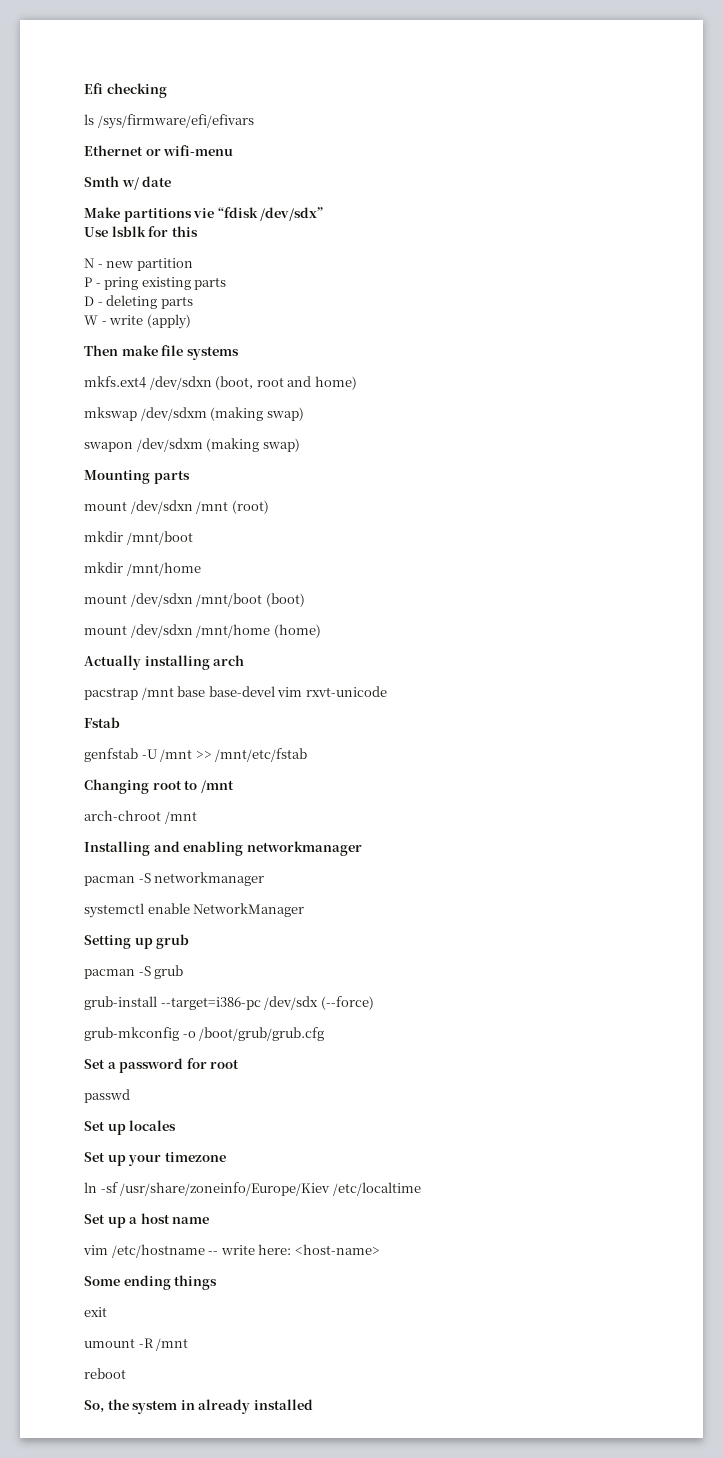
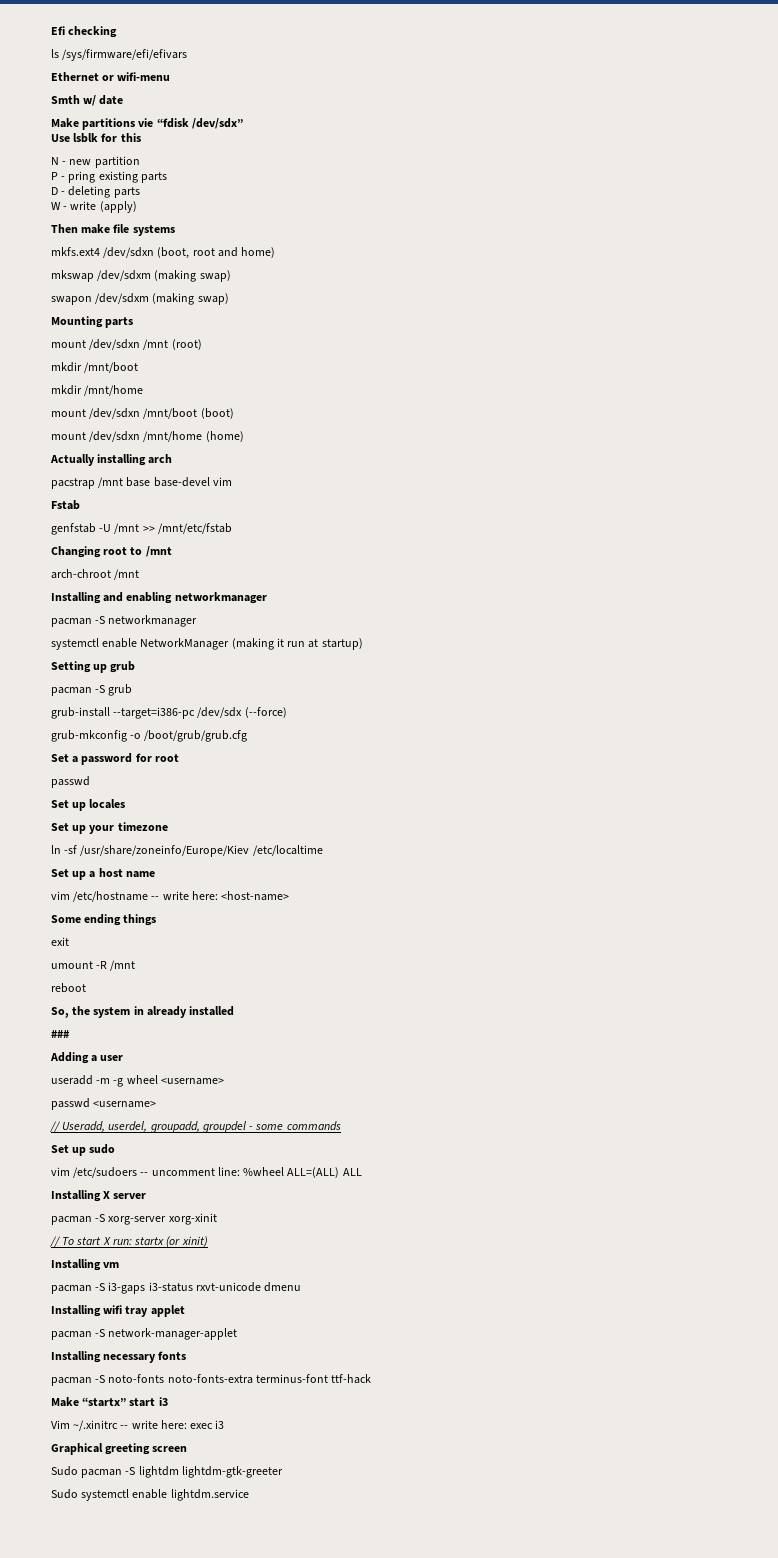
[305,686,387,697] rxvt-unicode -> (232, 481) none
(305, 910) none -> [231,638,363,650] (making it run at startup)
(313, 1404) none -> [51,1030,69,1038] [50,1052,124,1064] [51,1075,224,1087] [51,1098,157,1110] [50,1121,341,1133] [51,1144,116,1156] [51,1167,362,1178] [51,1190,147,1202] [51,1213,217,1225] [50,1236,208,1247] [51,1259,120,1271] [51,1282,302,1294] [51,1305,185,1317] [51,1328,238,1340] [51,1351,187,1363] [51,1374,372,1386] [51,1397,168,1407] [51,1420,225,1431] [51,1443,188,1455] [51,1466,283,1478] [51,1489,249,1501] // ### // Adding a user // useradd -m -g wheel <username> // passwd <username> // // Useradd, userdel, groupadd, groupdel - some commands // Set up sudo // vim /etc/sudoers -- uncomment line: %wheel ALL=(ALL) ALL // Installing X server // pacman -S xorg-server xorg-xinit // // To start X run: startx (or xinit) // Installing vm // pacman -S i3-gaps i3-status rxvt-unicode dmenu // Installing wifi tray applet // pacman -S network-manager-applet // Installing necessary fonts // pacman -S noto-fonts noto-fonts-extra terminus-font ttf-hack // Make “startx” start i3 // Vim ~/.xinitrc -- write here: exec i3 // Graphical greeting screen // Sudo pacman -S lightdm lightdm-gtk-greeter // Sudo systemctl enable lightdm.service

